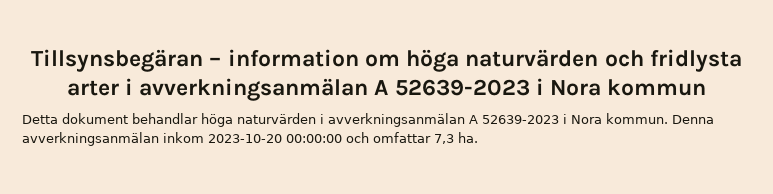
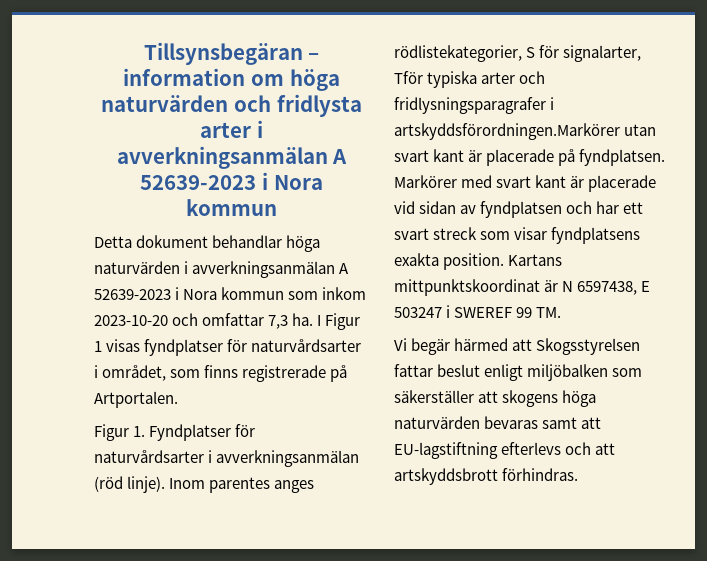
[606,113,714,124] [22,132,159,146] kommun. Denna avverkningsanmälan -> [221,287,319,300] kommun som
[286,134,342,143] 00:00:00 -> (168, 320) none
(478, 137) none -> [317,313,361,330] [94,339,362,356] [94,365,348,382] [94,391,178,408] [94,424,256,441] [94,450,360,467] [94,476,315,493] [394,45,642,62] [394,71,546,88] [394,97,555,114] [394,123,657,140] [394,149,666,166] [394,175,657,192] [394,201,644,218] [394,227,641,244] [394,253,563,270] [394,279,651,296] [394,305,562,318] [394,338,641,355] [394,364,643,381] [394,390,597,407] [394,416,602,429] [394,442,616,459] [394,468,579,485] I Figur 1 visas fyndplatser för naturvårdsarter i området, som finns registrerade på Artportalen. // Figur 1. Fyndplatser för naturvårdsarter i avverkningsanmälan (röd linje). Inom parentes anges rödlistekategorier, S för signalarter, Tför typiska arter och fridlysningsparagrafer i artskyddsförordningen.Markörer utan svart kant är placerade på fyndplatsen. Markörer med svart kant är placerade vid sidan av fyndplatsen och har ett svart streck som visar fyndplatsens exakta position. Kartans mittpunktskoordinat är N 6597438, E 503247 i SWEREF 99 TM. // Vi begär härmed att Skogsstyrelsen fattar beslut enligt miljöbalken som säkerställer att skogens höga naturvärden bevaras samt att EU-lagstiftning efterlevs och att artskyddsbrott förhindras.

